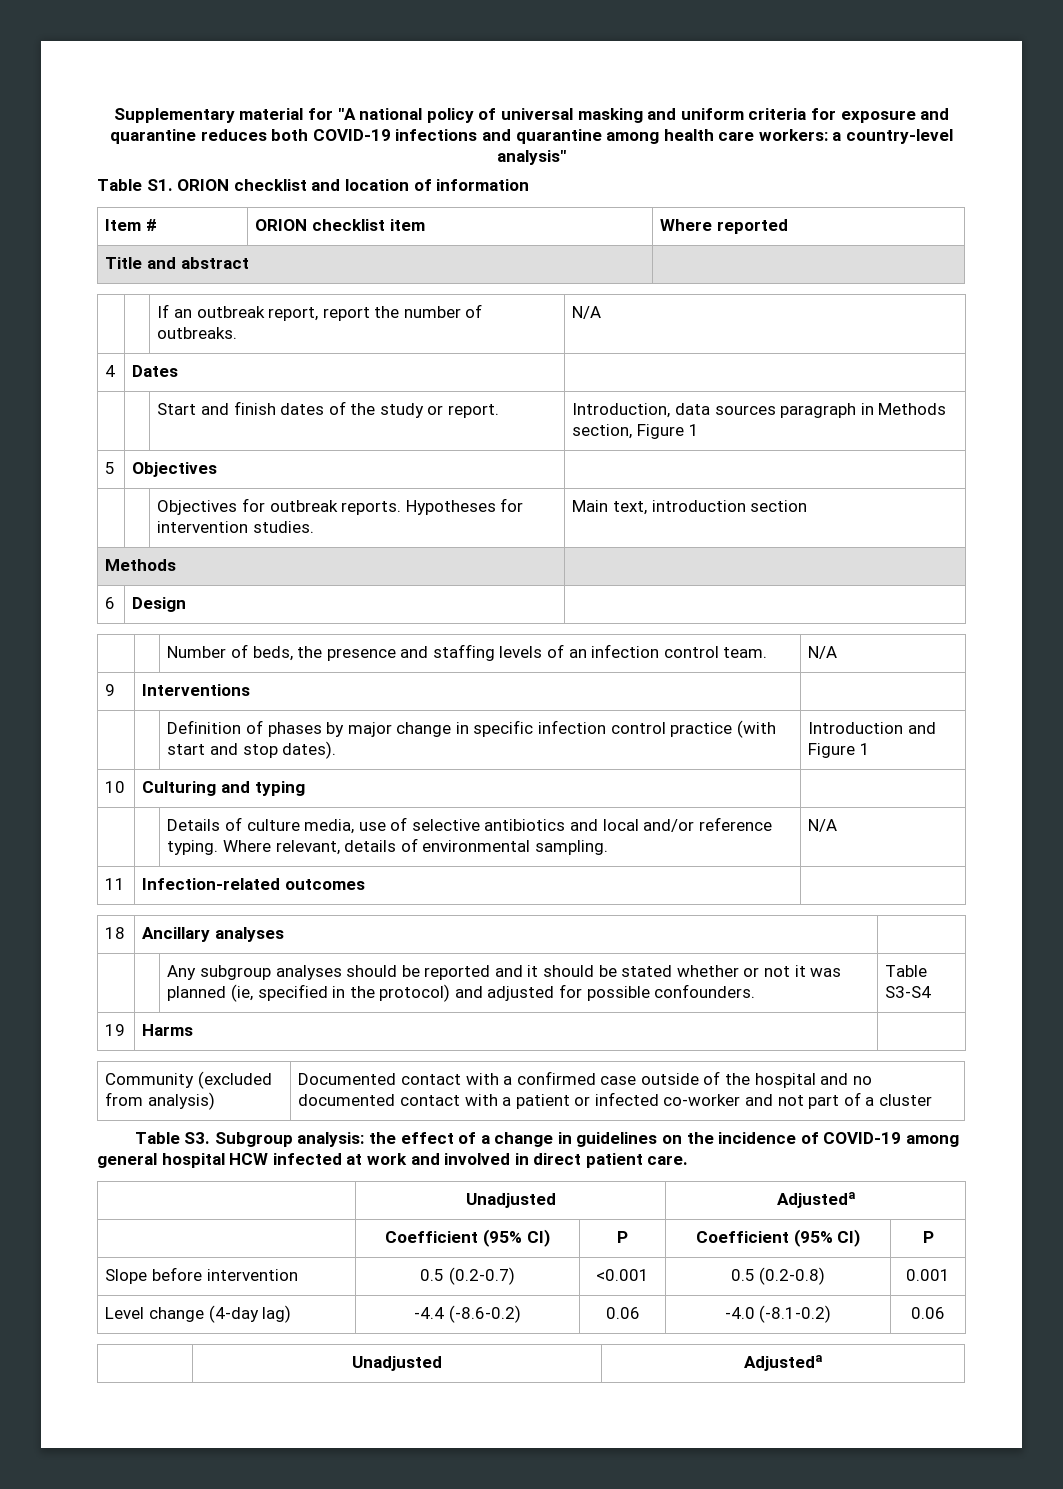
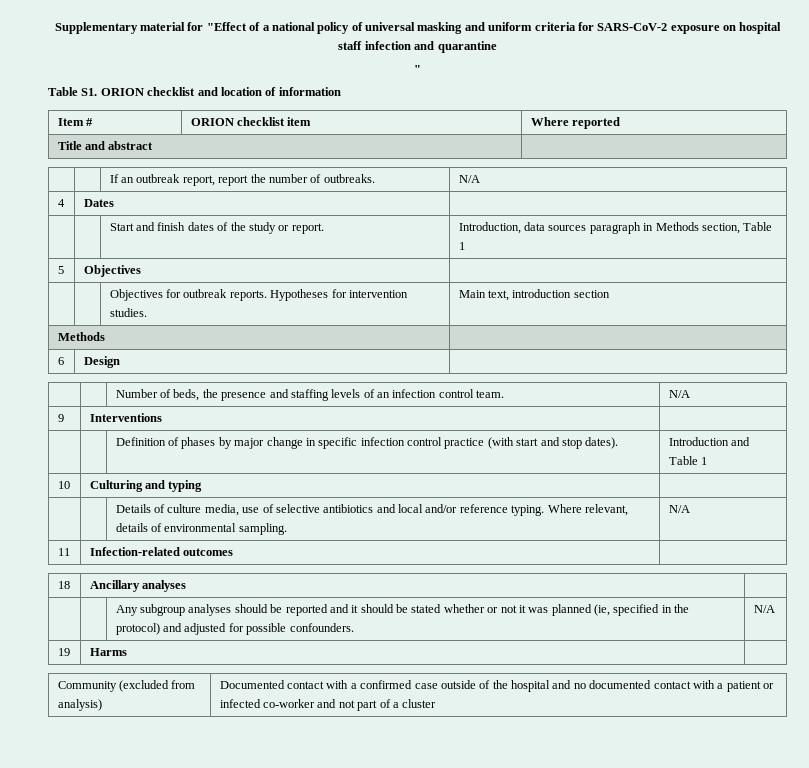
[337,108,356,120] "A -> [206,22,270,31] "Effect of a
[840,108,950,123] [109,129,954,144] [497,150,566,165] exposure and quarantine reduces both COVID-19 infections and quarantine among health care workers: a country-level analysis" -> [597,22,782,34] [338,41,497,53] [414,65,421,73] SARS-CoV-2 exposure on hospital staff infection and quarantine // "
[636,424,684,439] Figure -> [743,222,773,231] Table
[808,743,856,758] Figure -> [668,456,698,465] Table
[885,965,928,977] [885,986,932,998] Table S3-S4 -> [753,605,775,613] N/A
[134,1132,959,1147] [97,1153,689,1168] [465,1193,556,1208] [776,1192,855,1208] [385,1229,550,1247] [617,1231,628,1243] [695,1229,861,1247] [922,1231,934,1243] [105,1267,298,1284] [420,1267,515,1285] [596,1269,649,1281] [730,1267,826,1285] [906,1269,950,1281] [105,1305,292,1323] [414,1305,521,1323] [605,1307,640,1319] [724,1305,832,1323] [911,1307,945,1319] [352,1356,442,1371] [744,1355,822,1371] // Table S3. Subgroup analysis: the effect of a change in guidelines on the incidence of COVID-19 among general hospital HCW infected at work and involved in direct patient care. // | Unadjusted | Adjusteda // | Coefficient (95% CI) | P | Coefficient (95% CI) | P // Slope before intervention | 0.5 (0.2-0.7) | <0.001 | 0.5 (0.2-0.8) | 0.001 // Level change (4-day lag) | -4.4 (-8.6-0.2) | 0.06 | -4.0 (-8.1-0.2) | 0.06 // | Unadjusted | Adjusteda -> (437, 703) none

